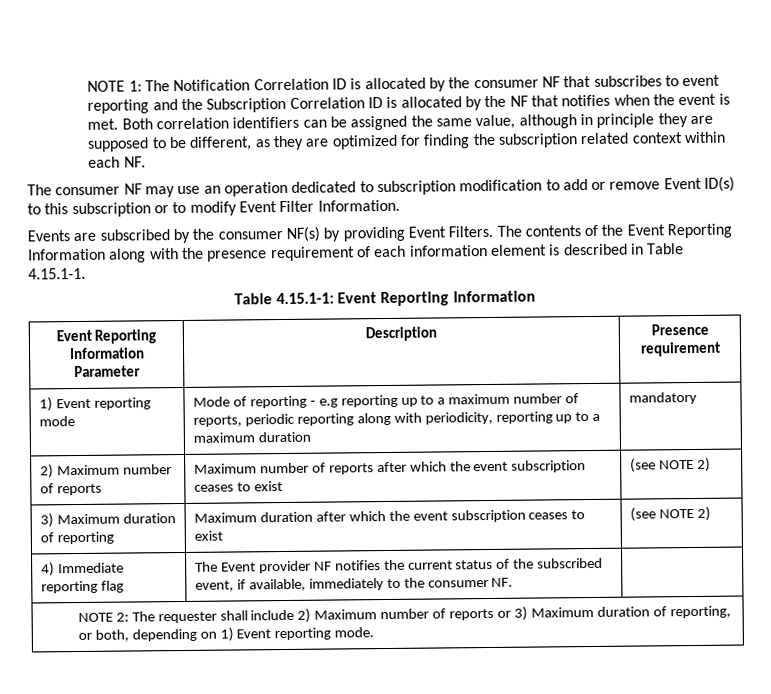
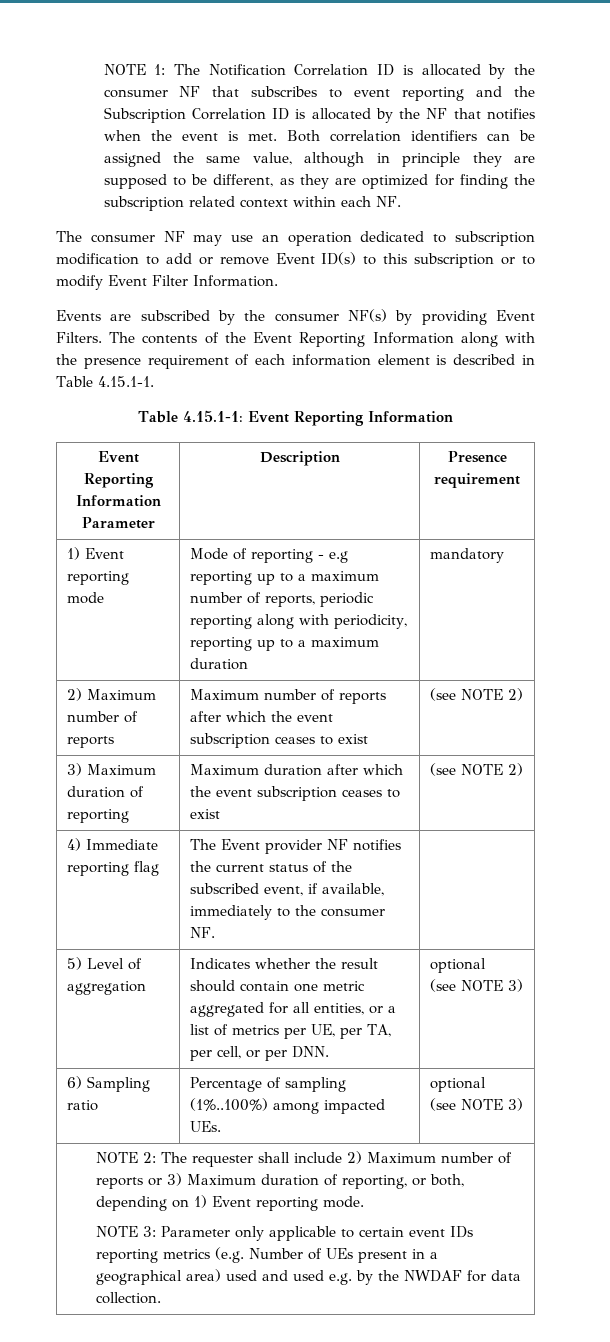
(514, 582) none -> [67,957,143,970] [67,981,147,995] [190,958,379,969] [190,980,366,992] [190,1002,397,1017] [190,1024,392,1039] [190,1046,330,1061] [430,958,487,973] [430,979,524,992] [67,1076,151,1092] [67,1100,99,1111] [190,1077,347,1092] [190,1098,386,1114] [190,1121,222,1132] [430,1077,487,1092] [430,1098,524,1111] // 5) Level of aggregation | Indicates whether the result should contain one metric aggregated for all entities, or a list of metrics per UE, per TA, per cell, or per DNN. | optional // (see NOTE 3) // 6) Sampling ratio | Percentage of sampling (1%..100%) among impacted UEs. | optional // (see NOTE 3)
(375, 632) none -> [95,1226,473,1241] [95,1247,438,1263] [95,1269,521,1285] [95,1292,161,1304] // NOTE 3: Parameter only applicable to certain event IDs reporting metrics (e.g. Number of UEs present in a geographical area) used and used e.g. by the NWDAF for data collection.

